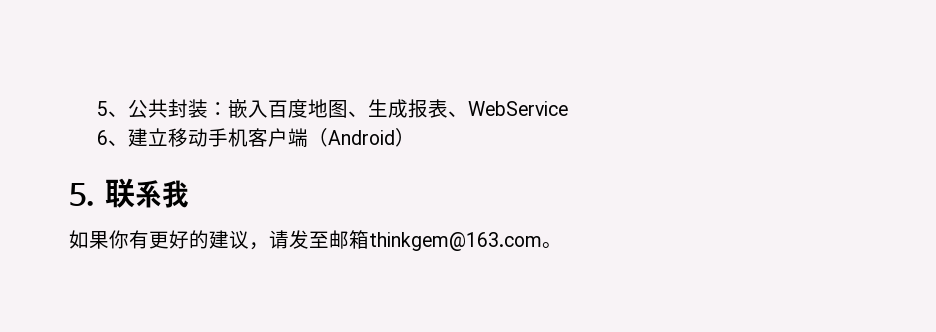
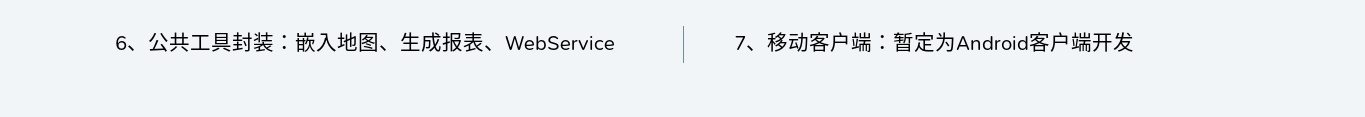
[97,99,169,118] 5、公共 -> [115,32,233,52] 6、公共工具
[268,99,309,118] 百度 -> (338, 42) none
[97,128,416,147] [69,178,189,208] [69,230,562,251] 6、建立移动手机客户端（Android） // 5.联系我 // 如果你有更好的建议，请发至邮箱thinkgem@163.com。 -> [735,32,1135,52] 7、移动客户端：暂定为Android客户端开发

